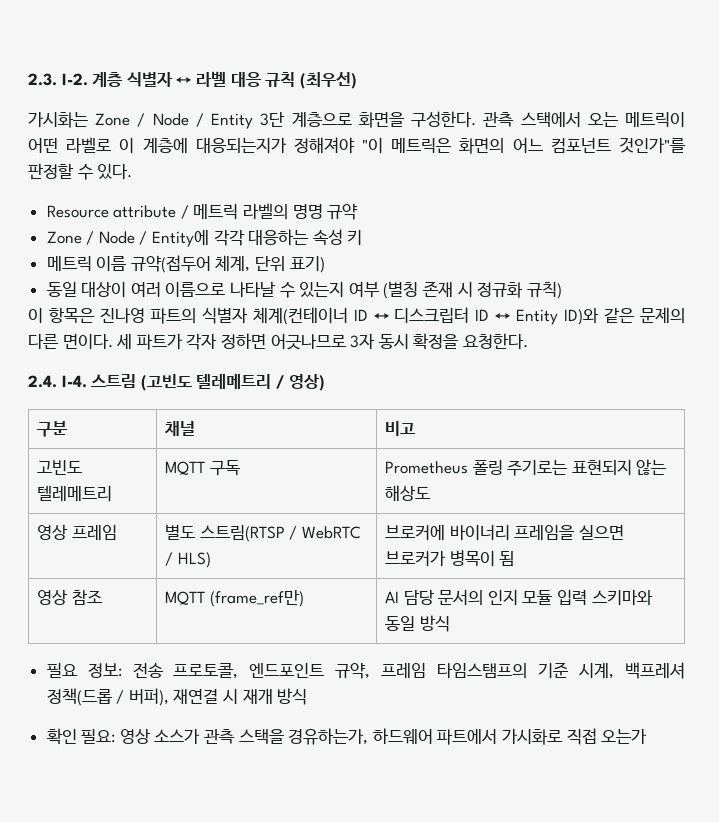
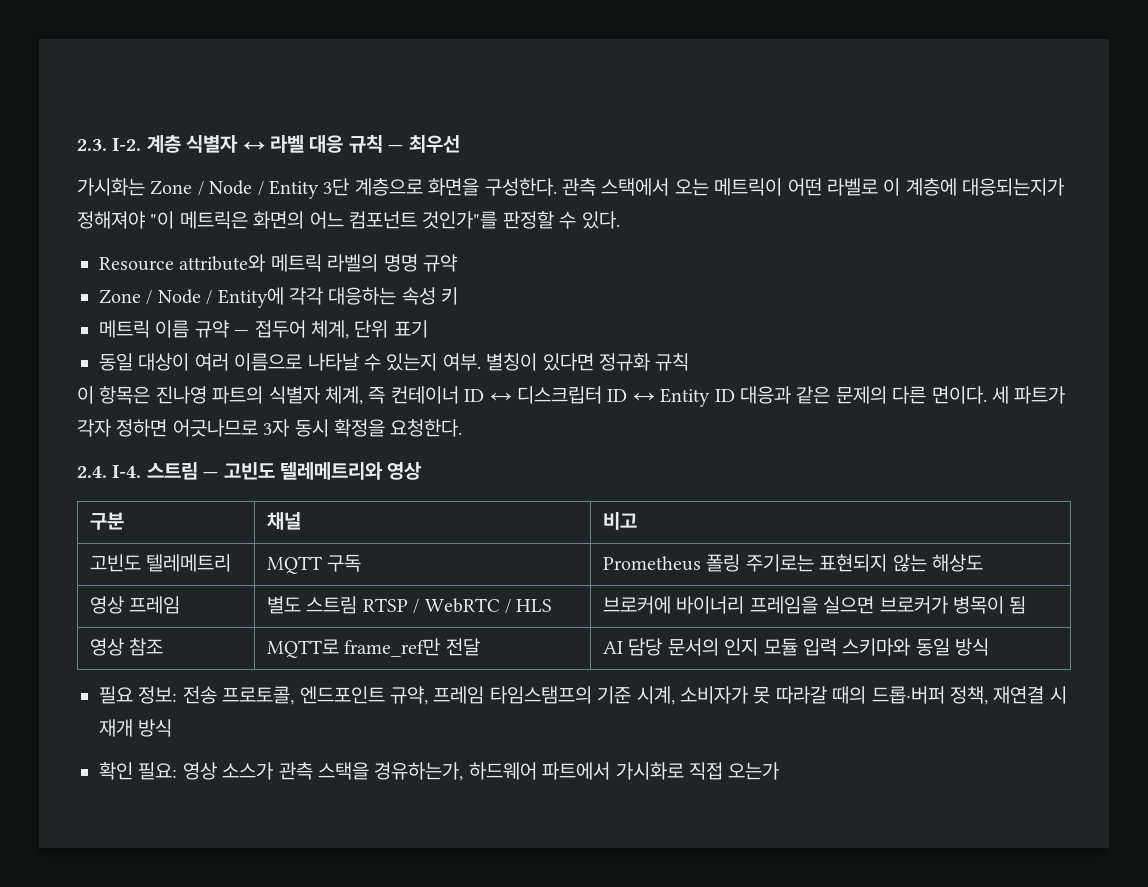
[299,72,357,89] (최우선) -> [388,135,460,153] — 최우선
[113,205,189,219] attribute / -> [179,254,266,272] attribute와
[130,255,211,273] 규약(접두어 -> [194,320,306,338] 규약 — 접두어
[289,256,325,273] 표기) -> [393,320,428,338] 표기
[348,281,562,299] 여부 (별칭 존재 시 정규화 규칙) -> [442,353,690,371] 여부. 별칭이 있다면 정규화 규칙
[252,307,348,325] 체계(컨테이너 -> [325,386,459,405] 체계, 즉 컨테이너
[564,308,600,325] ID)와 -> [714,386,791,404] ID 대응과
[140,374,325,391] (고빈도 텔레메트리 / 영상) -> [203,462,423,480] — 고빈도 텔레메트리와 영상
[199,525,285,542] 스트림(RTSP -> [306,596,408,614] 스트림 RTSP
[177,552,211,568] HLS) -> [516,599,553,612] HLS
[165,590,304,607] MQTT (frame_ref만) -> [266,638,480,658] MQTT로 frame_ref만 전달
[624,662,685,679] [46,688,169,706] 백프레셔 정책(드롭 / 버퍼), -> [679,686,988,705] 소비자가 못 따라갈 때의 드롭·버퍼 정책,

